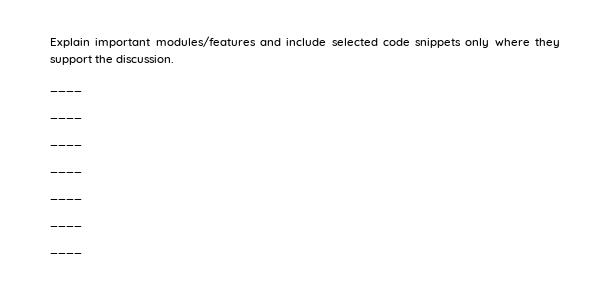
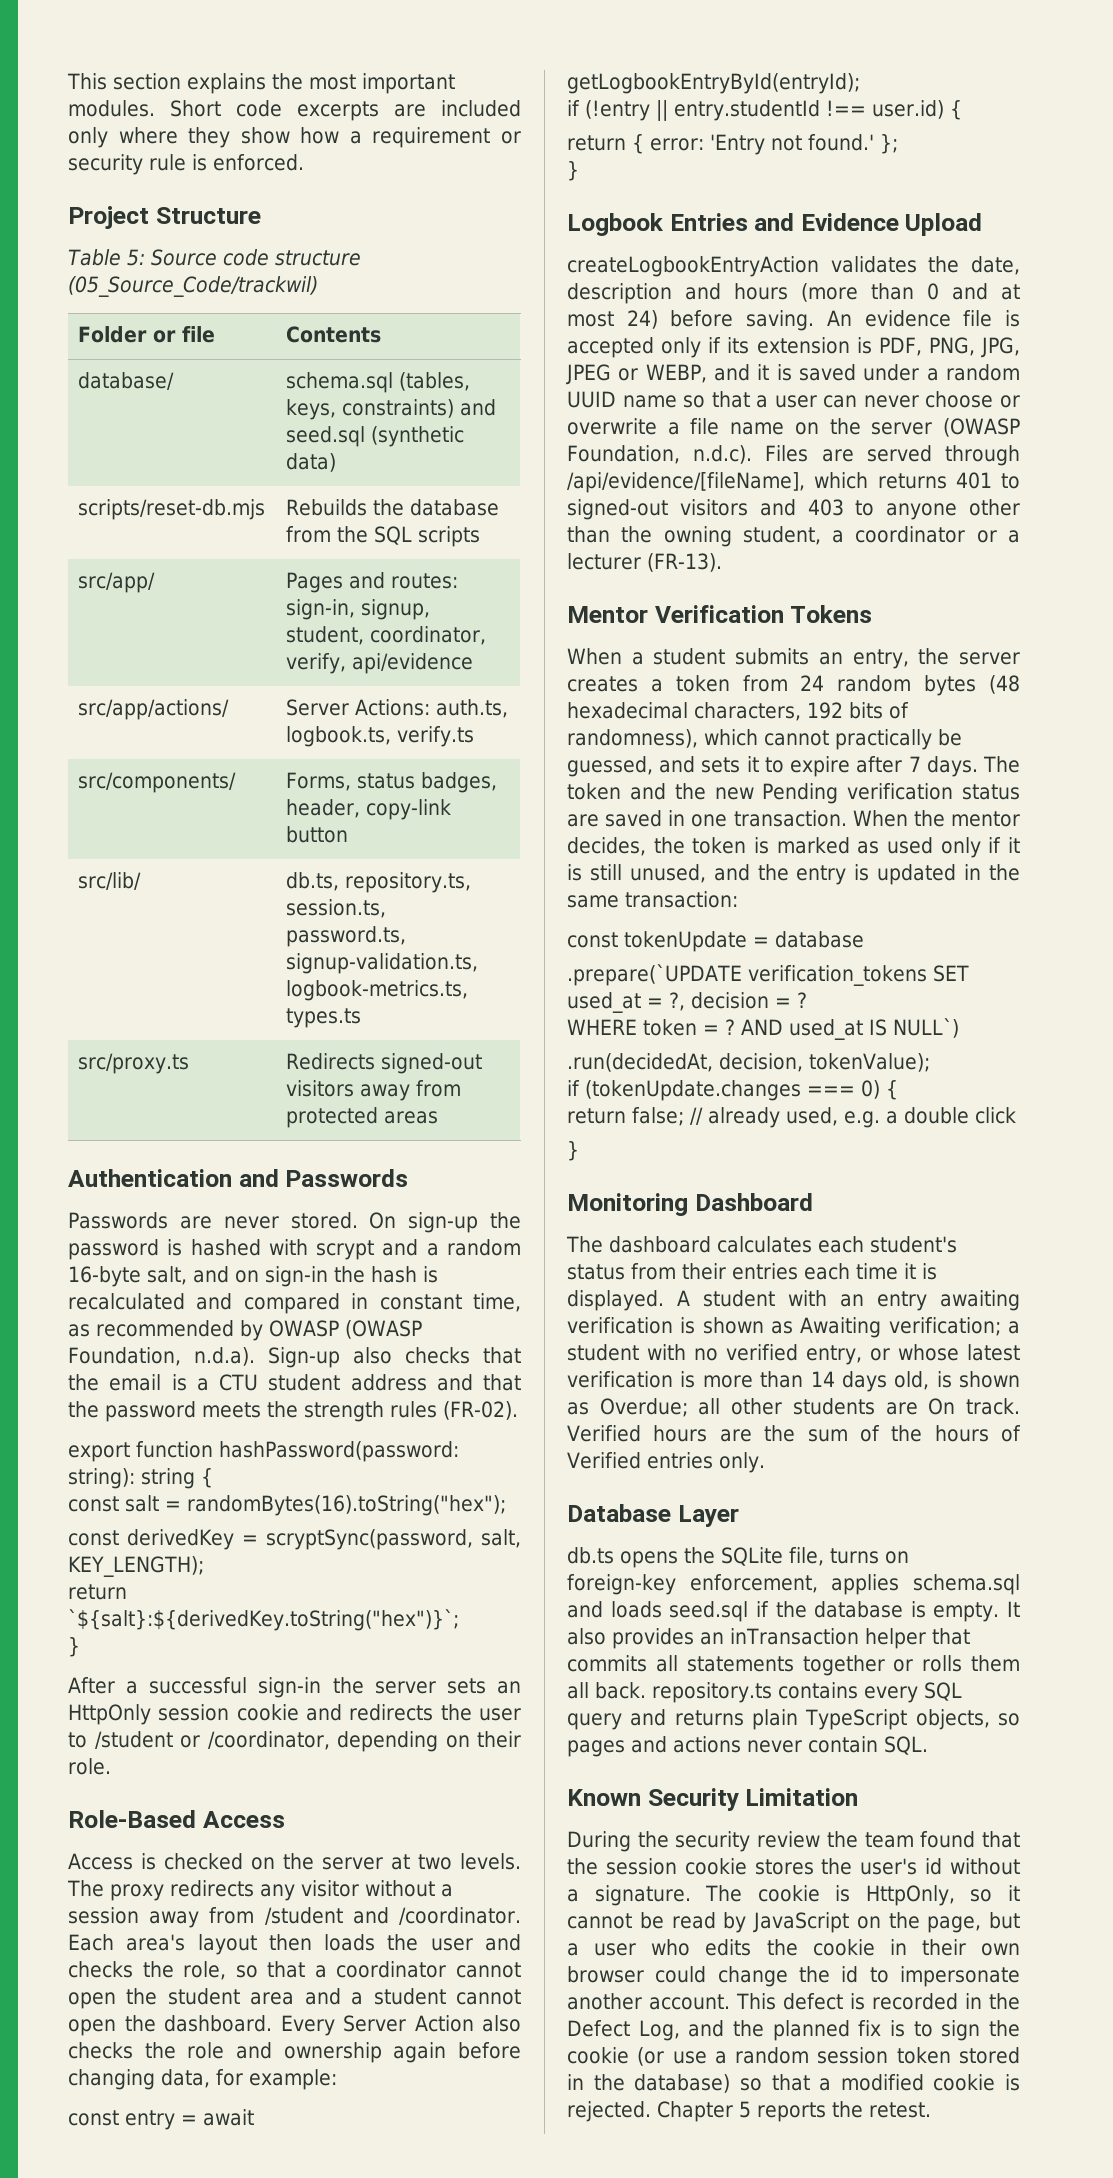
[50,36,561,48] [50,55,175,65] [50,90,82,92] [50,117,82,119] [50,144,82,146] [50,171,82,173] [50,198,82,200] [50,225,82,227] [50,252,82,254] Explain important modules/features and include selected code snippets only where they support the discussion. // ____ // ____ // ____ // ____ // ____ // ____ // ____ -> [67,73,455,94] [68,100,521,121] [68,127,521,148] [68,154,304,175] [68,206,261,229] [68,249,361,266] [68,276,318,297] [78,326,216,343] [286,326,382,343] [78,372,175,390] [286,372,471,393] [286,399,497,420] [286,426,465,447] [286,453,337,472] [78,499,266,520] [286,499,500,516] [286,526,481,547] [78,572,156,593] [286,572,459,593] [286,599,431,620] [286,626,487,645] [286,653,474,674] [78,699,230,720] [286,699,509,718] [286,726,475,747] [78,772,237,793] [286,772,498,793] [286,799,452,820] [286,826,349,843] [78,872,142,890] [286,872,472,893] [286,899,387,918] [286,926,407,947] [286,953,479,974] [286,980,469,1001] [286,1008,362,1028] [78,1053,190,1074] [286,1053,483,1074] [286,1080,462,1101] [286,1107,439,1128] [68,1169,409,1187] [68,1212,521,1233] [68,1239,521,1260] [68,1266,438,1287] [68,1293,521,1314] [68,1320,422,1341] [68,1347,521,1368] [68,1374,521,1391] [68,1401,518,1422] [68,1441,459,1462] [68,1468,213,1489] [68,1495,506,1516] [68,1529,521,1550] [68,1556,204,1577] [68,1584,127,1600] [68,1609,459,1631] [68,1637,80,1657] [68,1677,521,1698] [68,1704,521,1725] [68,1731,521,1752] [68,1758,111,1775] [68,1810,285,1828] [68,1853,521,1870] [67,1880,453,1901] [68,1907,522,1928] [68,1934,521,1955] [68,1961,521,1980] [68,1988,521,2009] [68,2015,521,2036] [68,2042,521,2063] [68,2069,337,2090] [68,2109,254,2130] [567,73,860,94] [567,99,962,121] [567,134,898,155] [567,161,579,181] [567,213,983,236] [567,256,1020,277] [567,283,1020,304] [567,310,1020,331] [567,337,1020,358] [566,364,1020,385] [567,391,1020,408] [567,418,1021,437] [567,445,1020,466] [567,472,1020,493] [567,499,1020,520] [567,526,1020,547] [567,553,722,572] [567,605,873,623] [567,648,1020,669] [567,675,1020,696] [567,702,909,721] [567,729,962,750] [567,756,1020,777] [567,783,1020,804] [567,810,1020,827] [567,837,1021,858] [567,864,1021,885] [567,891,738,908] [567,931,864,952] [567,964,969,986] [567,992,807,1013] [567,1018,959,1040] [567,1053,930,1072] [567,1080,898,1101] [567,1107,1016,1128] [567,1141,579,1161] [567,1193,813,1216] [566,1236,957,1253] [567,1263,937,1280] [567,1290,1020,1311] [567,1317,1020,1338] [567,1344,1020,1365] [567,1371,1020,1392] [567,1398,1020,1417] [567,1425,1021,1442] [567,1452,765,1473] [567,1504,739,1527] [567,1547,909,1568] [567,1574,1020,1595] [567,1601,1020,1622] [567,1628,970,1649] [567,1655,1020,1676] [567,1682,962,1703] [567,1709,1020,1730] [567,1736,928,1757] [567,1788,859,1811] [567,1831,1020,1852] [567,1858,1020,1875] [567,1885,1020,1906] [567,1912,1020,1933] [567,1939,1020,1956] [567,1966,1020,1987] [567,1993,1020,2010] [567,2020,1020,2041] [567,2047,1020,2066] [567,2074,1020,2093] [567,2101,931,2122] This section explains the most important modules. Short code excerpts are included only where they show how a requirement or security rule is enforced. // Project Structure // Table 5: Source code structure (05_Source_Code/trackwil) // Folder or file | Contents // database/ | schema.sql (tables, keys, constraints) and seed.sql (synthetic data) // scripts/reset-db.mjs | Rebuilds the database from the SQL scripts // src/app/ | Pages and routes: sign-in, signup, student, coordinator, verify, api/evidence // src/app/actions/ | Server Actions: auth.ts, logbook.ts, verify.ts // src/components/ | Forms, status badges, header, copy-link button // src/lib/ | db.ts, repository.ts, session.ts, password.ts, signup-validation.ts, logbook-metrics.ts, types.ts // src/proxy.ts | Redirects signed-out visitors away from protected areas // Authentication and Passwords // Passwords are never stored. On sign-up the password is hashed with scrypt and a random 16-byte salt, and on sign-in the hash is recalculated and compared in constant time, as recommended by OWASP (OWASP Foundation, n.d.a). Sign-up also checks that the email is a CTU student address and that the password meets the strength rules (FR-02). // export function hashPassword(password: string): string { // const salt = randomBytes(16).toString("hex"); // const derivedKey = scryptSync(password, salt, KEY_LENGTH); // return `${salt}:${derivedKey.toString("hex")}`; // } // After a successful sign-in the server sets an HttpOnly session cookie and redirects the user to /student or /coordinator, depending on their role. // Role-Based Access // Access is checked on the server at two levels. The proxy redirects any visitor without a session away from /student and /coordinator. Each area's layout then loads the user and checks the role, so that a coordinator cannot open the student area and a student cannot open the dashboard. Every Server Action also checks the role and ownership again before changing data, for example: // const entry = await getLogbookEntryById(entryId); // if (!entry || entry.studentId !== user.id) { // return { error: 'Entry not found.' }; // } // Logbook Entries and Evidence Upload // createLogbookEntryAction validates the date, description and hours (more than 0 and at most 24) before saving. An evidence file is accepted only if its extension is PDF, PNG, JPG, JPEG or WEBP, and it is saved under a random UUID name so that a user can never choose or overwrite a file name on the server (OWASP Foundation, n.d.c). Files are served through /api/evidence/[fileName], which returns 401 to signed-out visitors and 403 to anyone other than the owning student, a coordinator or a lecturer (FR-13). // Mentor Verification Tokens // When a student submits an entry, the server creates a token from 24 random bytes (48 hexadecimal characters, 192 bits of randomness), which cannot practically be guessed, and sets it to expire after 7 days. The token and the new Pending verification status are saved in one transaction. When the mentor decides, the token is marked as used only if it is still unused, and the entry is updated in the same transaction: // const tokenUpdate = database // .prepare(`UPDATE verification_tokens SET used_at = ?, decision = ? // WHERE token = ? AND used_at IS NULL`) // .run(decidedAt, decision, tokenValue); // if (tokenUpdate.changes === 0) { // return false; // already used, e.g. a double click // } // Monitoring Dashboard // The dashboard calculates each student's status from their entries each time it is displayed. A student with an entry awaiting verification is shown as Awaiting verification; a student with no verified entry, or whose latest verification is more than 14 days old, is shown as Overdue; all other students are On track. Verified hours are the sum of the hours of Verified entries only. // Database Layer // db.ts opens the SQLite file, turns on foreign-key enforcement, applies schema.sql and loads seed.sql if the database is empty. It also provides an inTransaction helper that commits all statements together or rolls them all back. repository.ts contains every SQL query and returns plain TypeScript objects, so pages and actions never contain SQL. // Known Security Limitation // During the security review the team found that the session cookie stores the user's id without a signature. The cookie is HttpOnly, so it cannot be read by JavaScript on the page, but a user who edits the cookie in their own browser could change the id to impersonate another account. This defect is recorded in the Defect Log, and the planned fix is to sign the cookie (or use a random session token stored in the database) so that a modified cookie is rejected. Chapter 5 reports the retest.

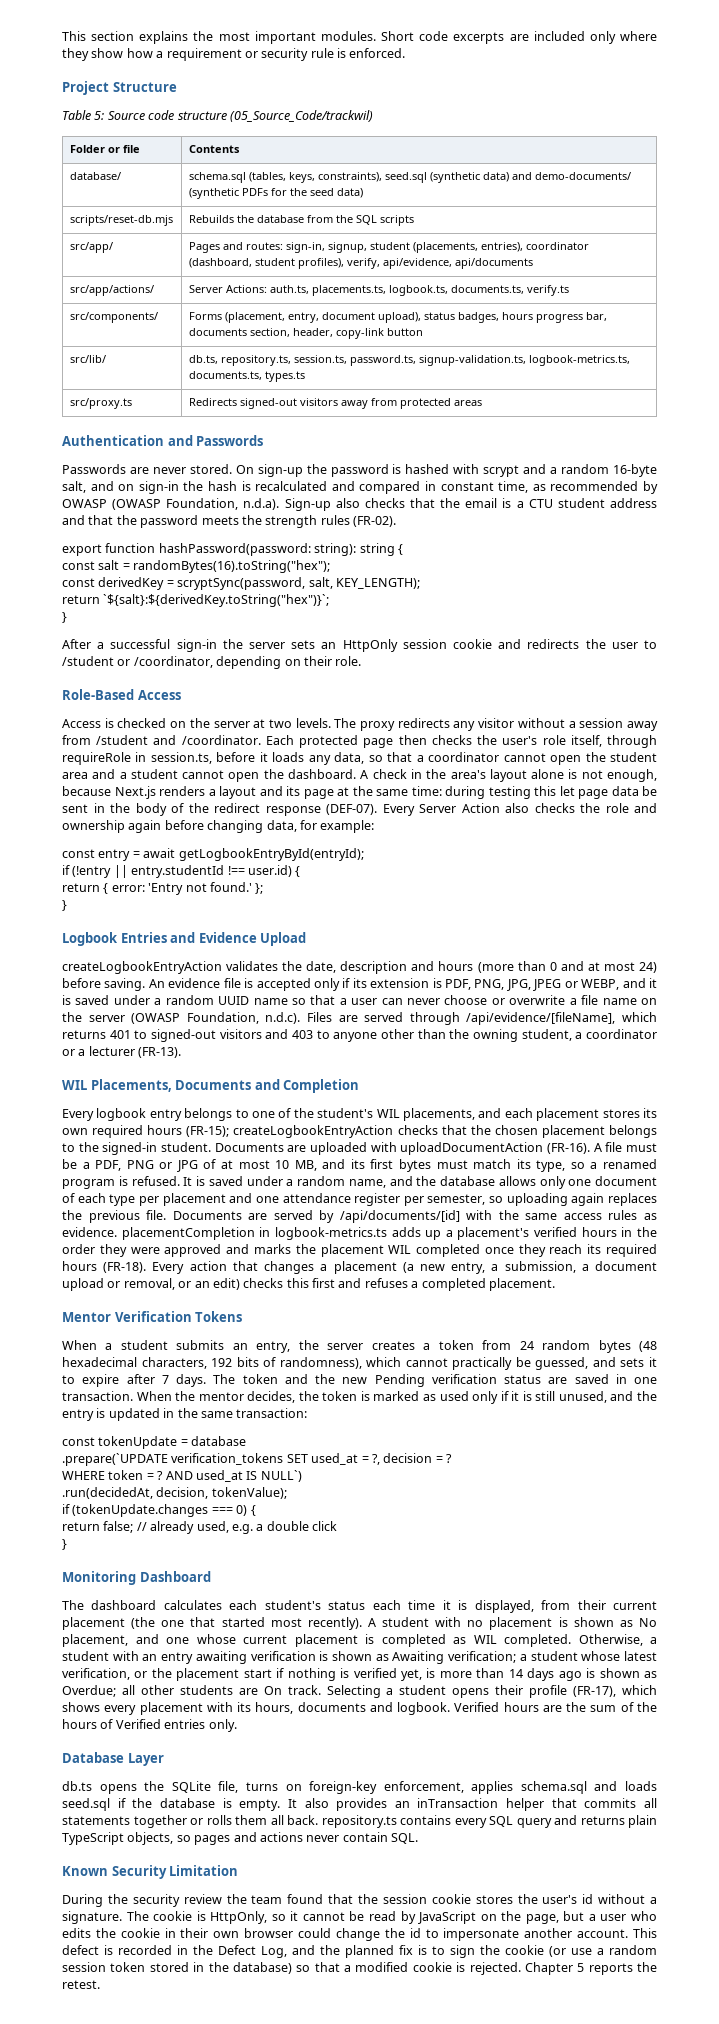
[342,399,497,418] constraints) and -> [317,172,382,182] constraints),
(337, 462) none -> [511,172,631,180] [188,188,363,199] and demo-documents/ (synthetic PDFs for the seed data)
[286,626,487,645] [286,653,474,674] student, coordinator, verify, api/evidence -> [369,242,589,253] [188,258,533,269] student (placements, entries), coordinator (dashboard, student profiles), verify, api/evidence, api/documents
[286,726,392,747] logbook.ts, -> [311,285,524,296] placements.ts, logbook.ts, documents.ts,
[286,772,498,793] Forms, status badges, -> [188,312,607,323] [188,328,290,337] Forms (placement, entry, document upload), status badges, hours progress bar, documents section,
(469, 990) none -> [188,371,262,380] documents.ts,
[126,1934,521,1955] [68,1961,227,1980] area's layout then loads the user and checks the role, -> [299,735,657,748] [62,752,365,765] protected page then checks the user's role itself, through requireRole in session.ts, before it loads any data,
(272, 2023) none -> [360,769,657,782] [62,786,657,799] [62,803,377,816] A check in the area's layout alone is not enough, because Next.js renders a layout and its page at the same time: during testing this let page data be sent in the body of the redirect response (DEF-07).
(722, 562) none -> [62,1079,360,1093] [62,1108,657,1121] [62,1125,658,1138] [62,1142,657,1155] [62,1159,657,1172] [62,1176,657,1189] [62,1193,658,1206] [62,1210,657,1223] [62,1227,657,1240] [62,1244,657,1257] [62,1261,657,1274] [62,1278,555,1291] // WIL Placements, Documents and Completion // Every logbook entry belongs to one of the student's WIL placements, and each placement stores its own required hours (FR-15); createLogbookEntryAction checks that the chosen placement belongs to the signed-in student. Documents are uploaded with uploadDocumentAction (FR-16). A file must be a PDF, PNG or JPG of at most 10 MB, and its first bytes must match its type, so a renamed program is refused. It is saved under a random name, and the database allows only one document of each type per placement and one attendance register per semester, so uploading again replaces the previous file. Documents are served by /api/documents/[id] with the same access rules as evidence. placementCompletion in logbook-metrics.ts adds up a placement's verified hours in the order they were approved and marks the placement WIL completed once they reach its required hours (FR-18). Every action that changes a placement (a new entry, a submission, a document upload or removal, or an edit) checks this first and refuses a completed placement.
[631,1263,798,1280] from their entries -> (366, 1605) none
[567,1290,690,1311] displayed. A -> [474,1600,657,1613] [62,1617,657,1630] [62,1634,657,1647] displayed, from their current placement (the one that started most recently). A student with no placement is shown as No placement, and one whose current placement is completed as WIL completed. Otherwise, a
[647,1344,1020,1365] [567,1371,673,1388] with no verified entry, or whose latest verification -> [581,1651,657,1661] [62,1668,423,1681] whose latest verification, or the placement start if nothing is verified yet,
[894,1371,930,1390] old, -> [558,1671,582,1681] ago
(1020, 1406) none -> [326,1685,658,1698] [62,1702,451,1715] Selecting a student opens their profile (FR-17), which shows every placement with its hours, documents and logbook.

